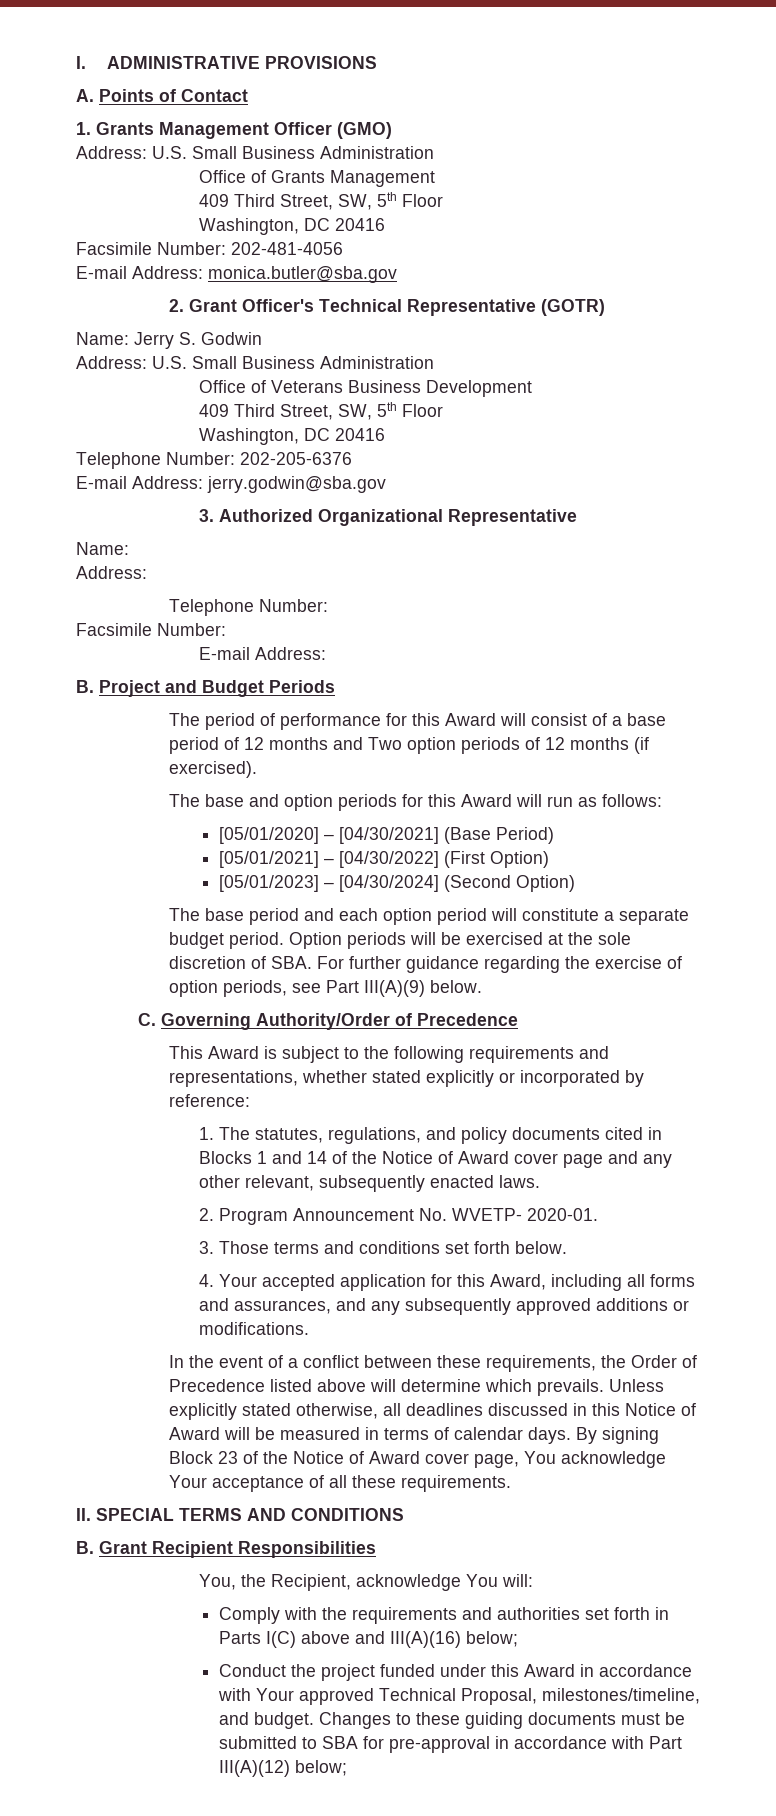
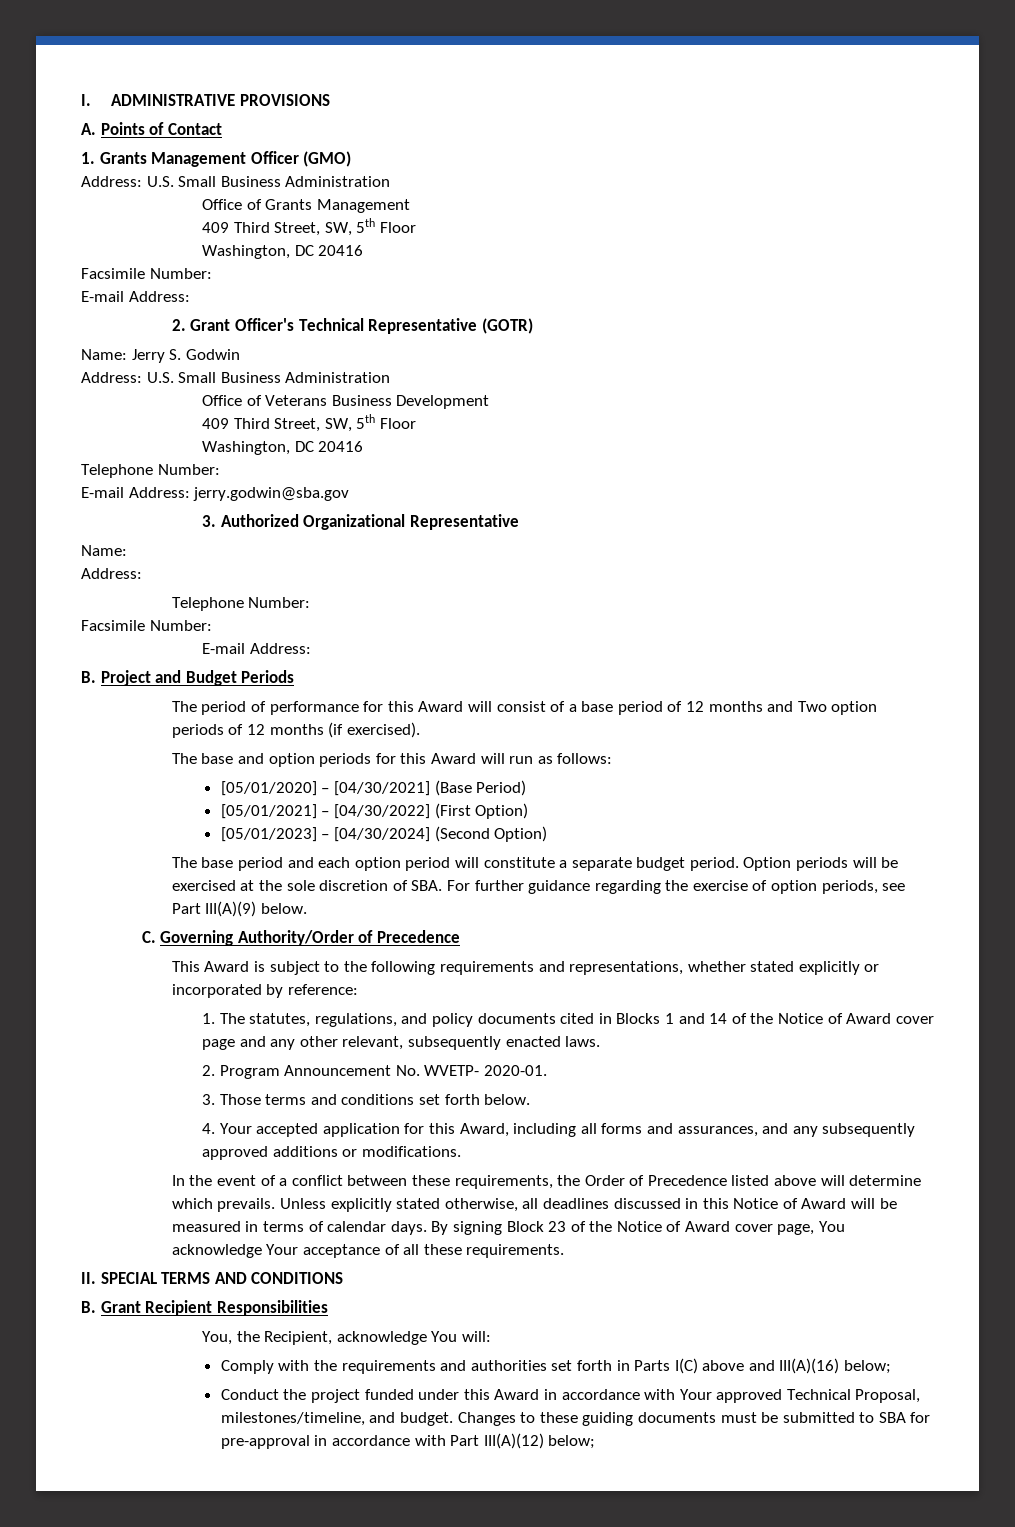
[231,242,343,255] [76,266,397,283] 202-481-4056 // E-mail Address: monica.butler@sba.gov -> [81,291,190,302] // E-mail Address:
[240,452,352,465] 202-205-6376 -> (220, 469) none

